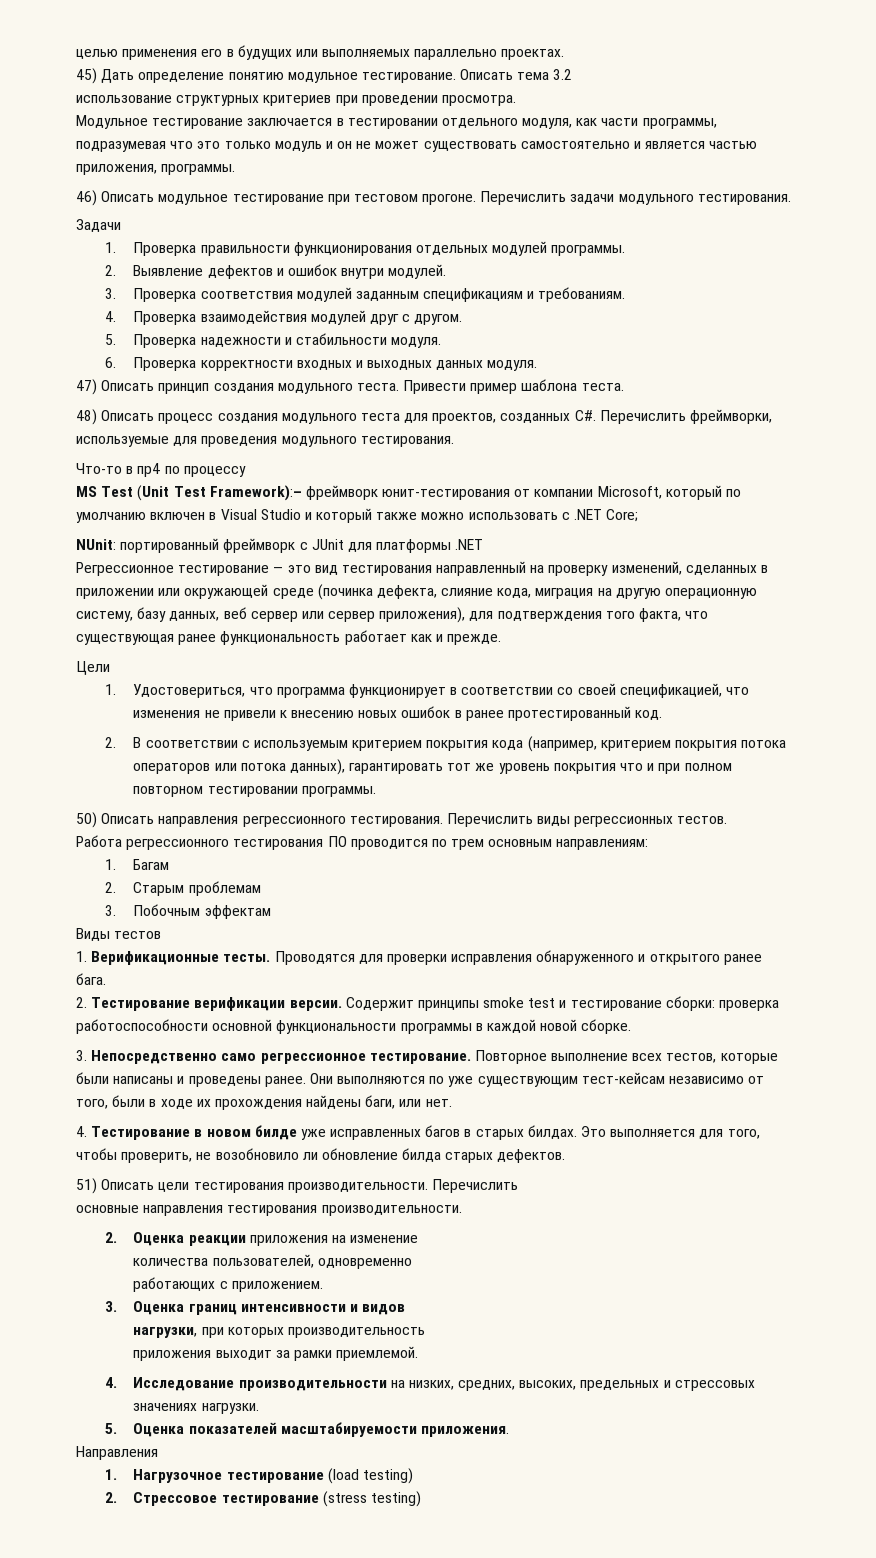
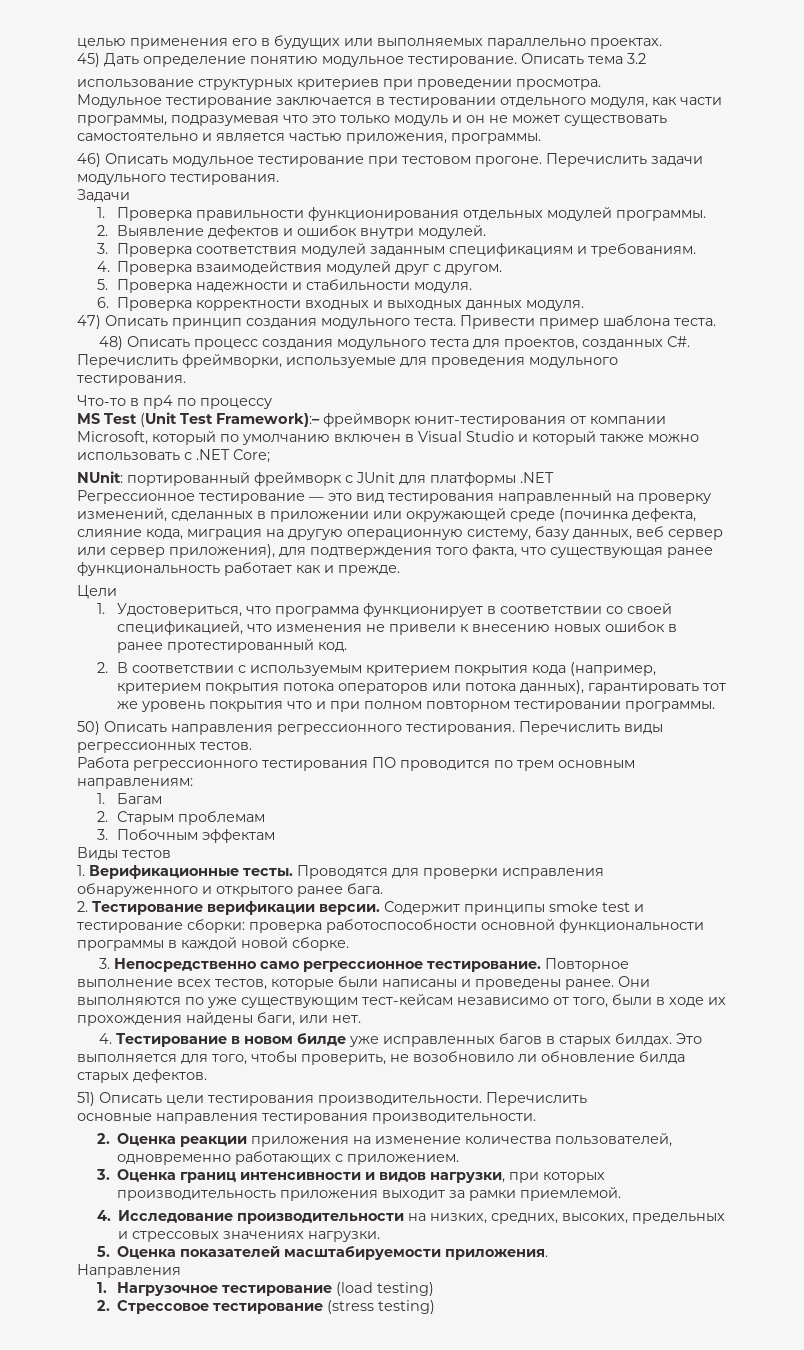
(419, 1239) // -> (462, 1140) none
(412, 1263) // -> (232, 1159) none
(406, 1309) // -> (427, 1177) none
(425, 1332) // -> (277, 1195) none

